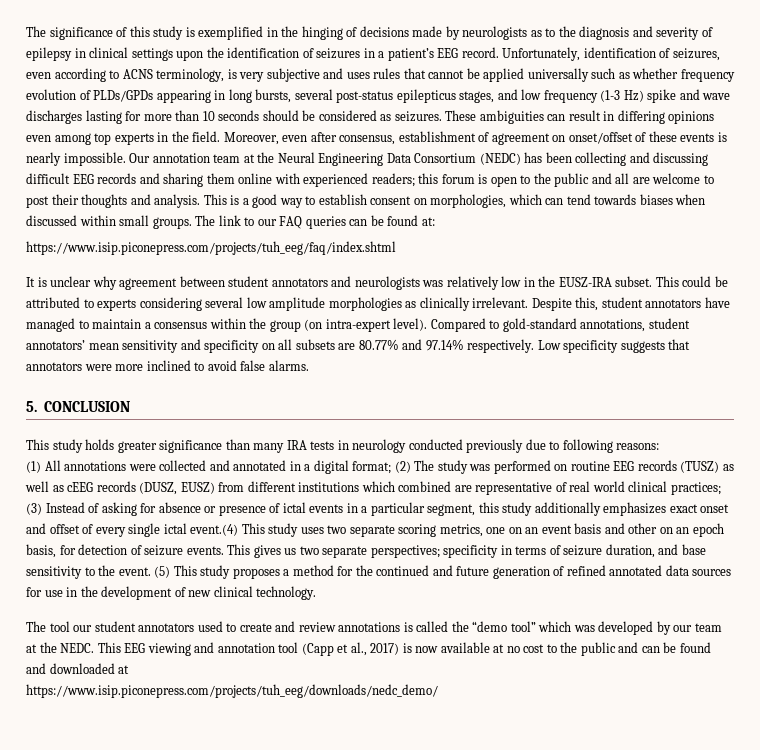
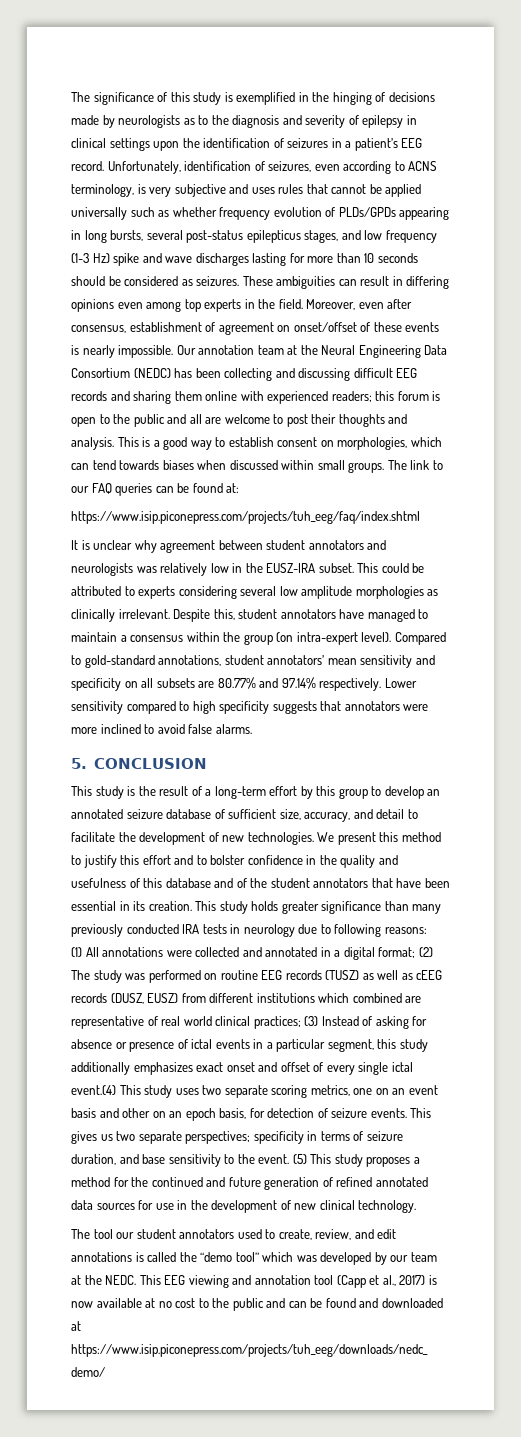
[537,340,561,350] Low -> [384,678,417,688] [71,701,216,714] Lower sensitivity compared to high
(83, 446) none -> [127,786,441,799] [71,809,418,822] [71,832,441,845] [71,855,398,868] [71,878,450,888] [71,901,248,914] is the result of a long-term effort by this group to develop an annotated seizure database of sufficient size, accuracy, and detail to facilitate the development of new technologies. We present this method to justify this effort and to bolster confidence in the quality and usefulness of this database and of the student annotators that have been essential in its creation. This study
(285, 448) none -> [71,924,179,937] previously conducted
[408,439,524,453] conducted previously -> (295, 930) none
[239,621,336,632] create and review -> [278,1229,397,1240] create, review, and edit

